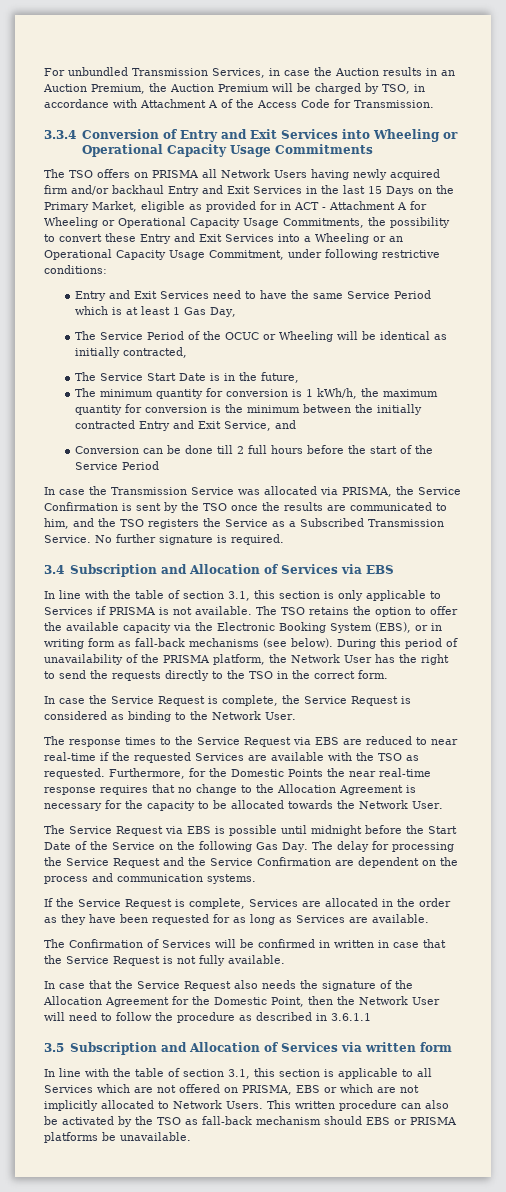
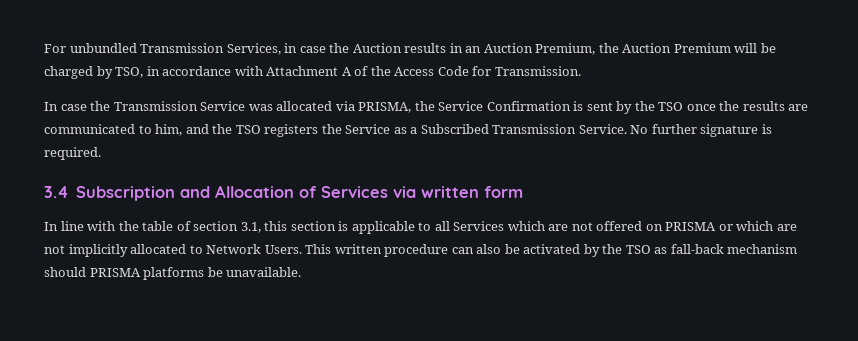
[44,129,458,142] [81,144,373,157] [44,169,440,180] [44,185,454,196] [44,201,427,212] [44,217,450,228] [44,233,403,244] [44,249,440,260] [44,265,107,274] [74,290,431,301] [74,306,236,317] [74,331,447,342] [74,347,187,358] [74,372,299,383] [74,388,438,399] [74,404,422,415] [74,420,296,431] [74,445,433,454] [74,461,159,470] // 3.3.4 Conversion of Entry and Exit Services into Wheeling or Operational Capacity Usage Commitments // The TSO offers on PRISMA all Network Users having newly acquired firm and/or backhaul Entry and Exit Services in the last 15 Days on the Primary Market, eligible as provided for in ACT - Attachment A for Wheeling or Operational Capacity Usage Commitments, the possibility to convert these Entry and Exit Services into a Wheeling or an Operational Capacity Usage Commitment, under following restrictive conditions: // Entry and Exit Services need to have the same Service Period which is at least 1 Gas Day, // The Service Period of the OCUC or Wheeling will be identical as initially contracted, // The Service Start Date is in the future, // The minimum quantity for conversion is 1 kWh/h, the maximum quantity for conversion is the minimum between the initially contracted Entry and Exit Service, and // Conversion can be done till 2 full hours before the start of the Service Period -> (581, 71) none
[365,565,394,574] [44,590,441,601] [44,606,458,617] [44,622,442,633] [44,638,458,649] [44,654,449,665] [44,670,388,681] [44,695,411,706] [44,711,296,722] [44,736,458,747] [44,752,419,763] [44,768,431,779] [44,784,416,795] [44,800,443,811] [44,825,457,836] [44,841,454,852] [44,857,458,868] [44,873,256,884] [44,898,451,909] [44,914,429,925] [44,939,446,948] [44,955,285,966] [44,980,413,991] [43,996,440,1007] [44,1012,371,1023] [44,1042,362,1055] EBS // In line with the table of section 3.1, this section is only applicable to Services if PRISMA is not available. The TSO retains the option to offer the available capacity via the Electronic Booking System (EBS), or in writing form as fall-back mechanisms (see below). During this period of unavailability of the PRISMA platform, the Network User has the right to send the requests directly to the TSO in the correct form. // In case the Service Request is complete, the Service Request is considered as binding to the Network User. // The response times to the Service Request via EBS are reduced to near real-time if the requested Services are available with the TSO as requested. Furthermore, for the Domestic Points the near real-time response requires that no change to the Allocation Agreement is necessary for the capacity to be allocated towards the Network User. // The Service Request via EBS is possible until midnight before the Start Date of the Service on the following Gas Day. The delay for processing the Service Request and the Service Confirmation are dependent on the process and communication systems. // If the Service Request is complete, Services are allocated in the order as they have been requested for as long as Services are available. // The Confirmation of Services will be confirmed in written in case that the Service Request is not fully available. // In case that the Service Request also needs the signature of the Allocation Agreement for the Domestic Point, then the Network User will need to follow the procedure as described in 3.6.1.1 // 3.5 Subscription and Allocation of Services via -> (416, 192) none
[242,1085,320,1095] PRISMA, EBS -> [665,222,717,231] PRISMA
[366,1117,407,1125] EBS or -> (86, 272) none

